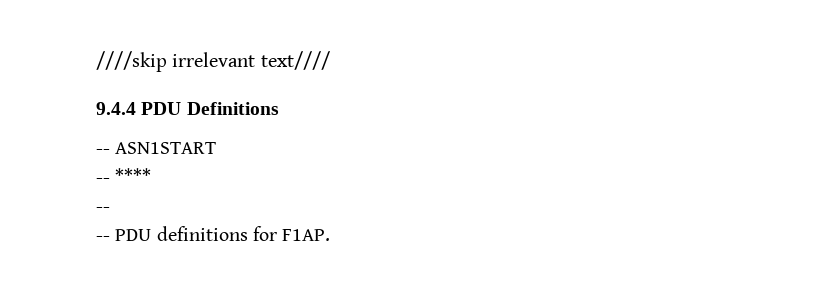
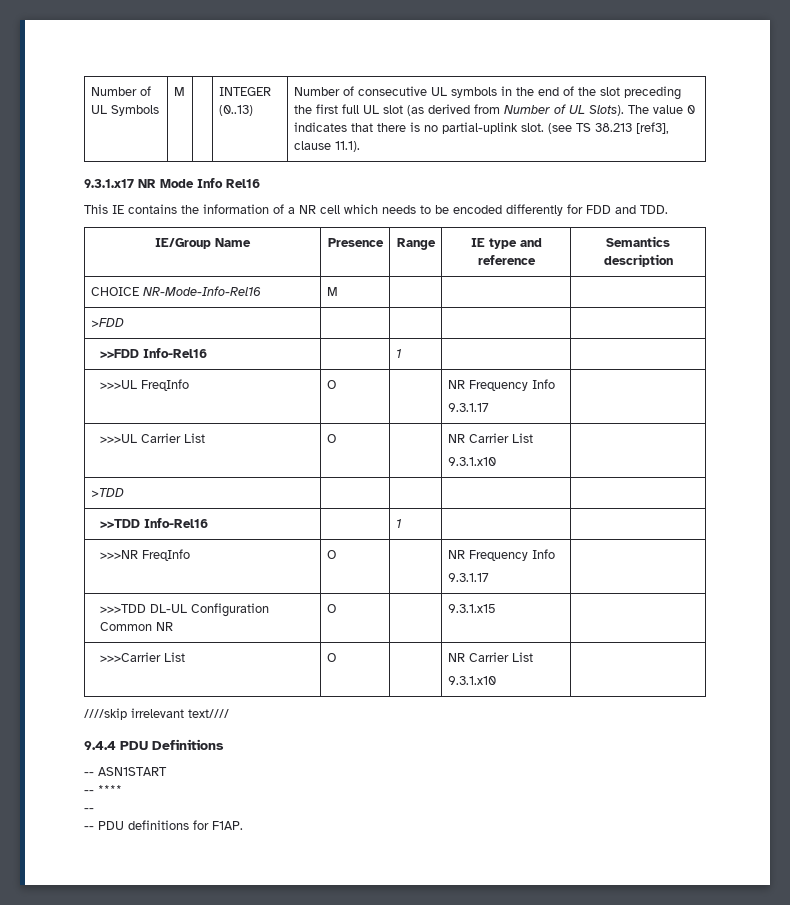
(96, 61) none -> [90,86,151,96] [90,105,159,116] [173,87,185,96] [218,87,271,96] [218,105,253,116] [293,86,681,100] [293,104,695,116] [293,122,669,134] [293,141,360,152] [84,178,260,188] [84,204,668,216] [155,238,251,249] [327,238,384,247] [396,238,436,250] [470,238,542,249] [477,255,536,265] [606,236,670,247] [603,254,673,267] [90,286,261,296] [326,287,338,296] [90,318,124,327] [100,348,208,359] [395,349,401,358] [100,379,190,391] [326,380,336,389] [447,379,555,391] [447,403,489,412] [100,433,206,443] [326,434,336,443] [447,433,533,443] [447,457,496,466] [90,488,124,497] [100,518,209,529] [395,519,401,528] [100,549,191,561] [326,550,336,559] [447,549,555,561] [447,573,489,582] [100,603,270,617] [100,622,174,631] [326,604,336,613] [447,604,496,613] [100,652,186,662] [326,653,336,662] [447,652,533,662] [447,676,496,685] Number of UL Symbols | M | | INTEGER (0..13) | Number of consecutive UL symbols in the end of the slot preceding the first full UL slot (as derived from Number of UL Slots). The value 0 indicates that there is no partial-uplink slot. (see TS 38.213 [ref3], clause 11.1). // 9.3.1.x17 NR Mode Info Rel16 // This IE contains the information of a NR cell which needs to be encoded differently for FDD and TDD. // IE/Group Name | Presence | Range | IE type and reference | Semantics description // CHOICE NR-Mode-Info-Rel16 | M | | | // >FDD | | | | // >>FDD Info-Rel16 | | 1 | | // >>>UL FreqInfo | O | | NR Frequency Info // 9.3.1.17 | // >>>UL Carrier List | O | | NR Carrier List // 9.3.1.x10 | // >TDD | | | | // >>TDD Info-Rel16 | | 1 | | // >>>NR FreqInfo | O | | NR Frequency Info // 9.3.1.17 | // >>>TDD DL-UL Configuration Common NR | O | | 9.3.1.x15 | // >>>Carrier List | O | | NR Carrier List // 9.3.1.x10 | //

